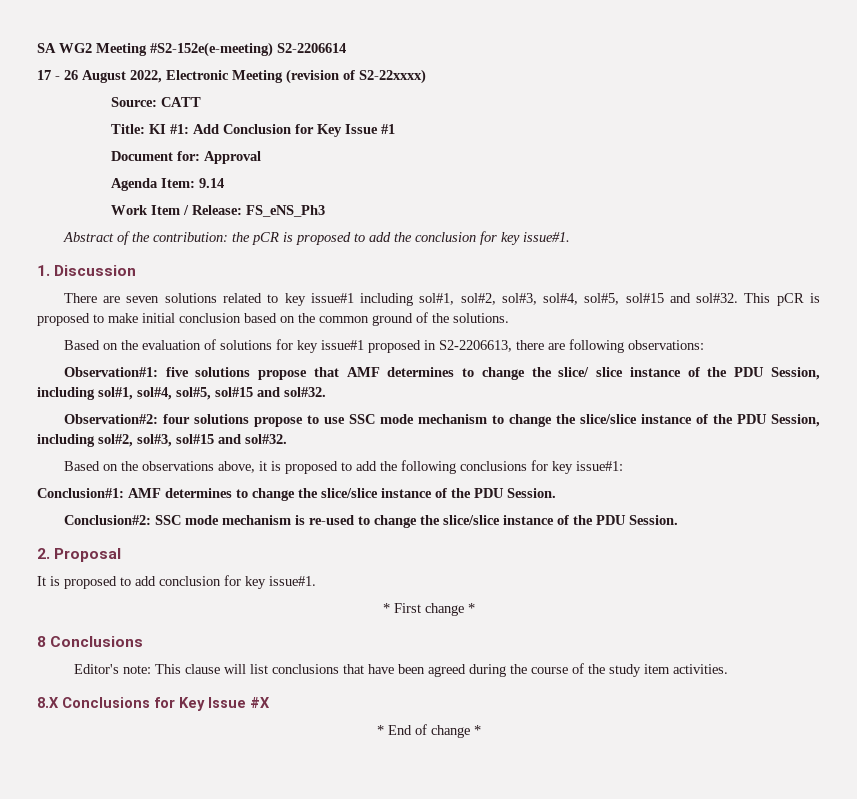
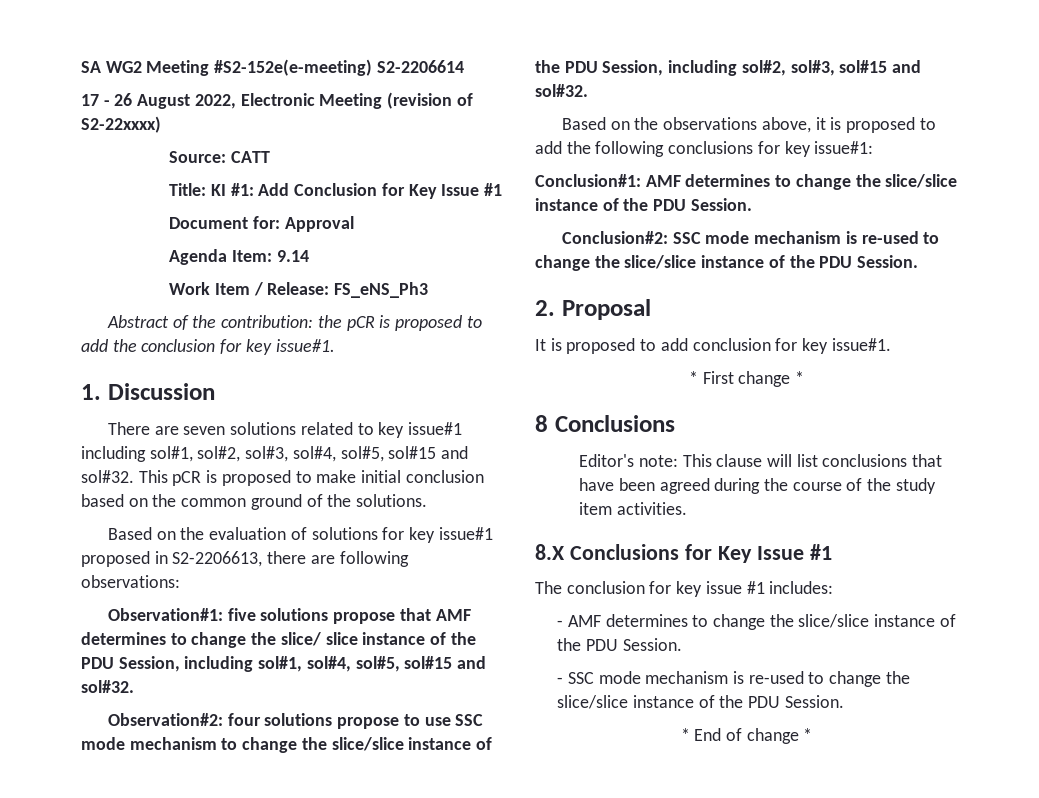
[250,697,270,708] #X -> [809,544,832,560] [535,581,834,597] [557,614,956,630] [557,638,682,651] [557,671,910,687] [557,695,844,709] #1 // The conclusion for key issue #1 includes: // - AMF determines to change the slice/slice instance of the PDU Session. // - SSC mode mechanism is re-used to change the slice/slice instance of the PDU Session.

